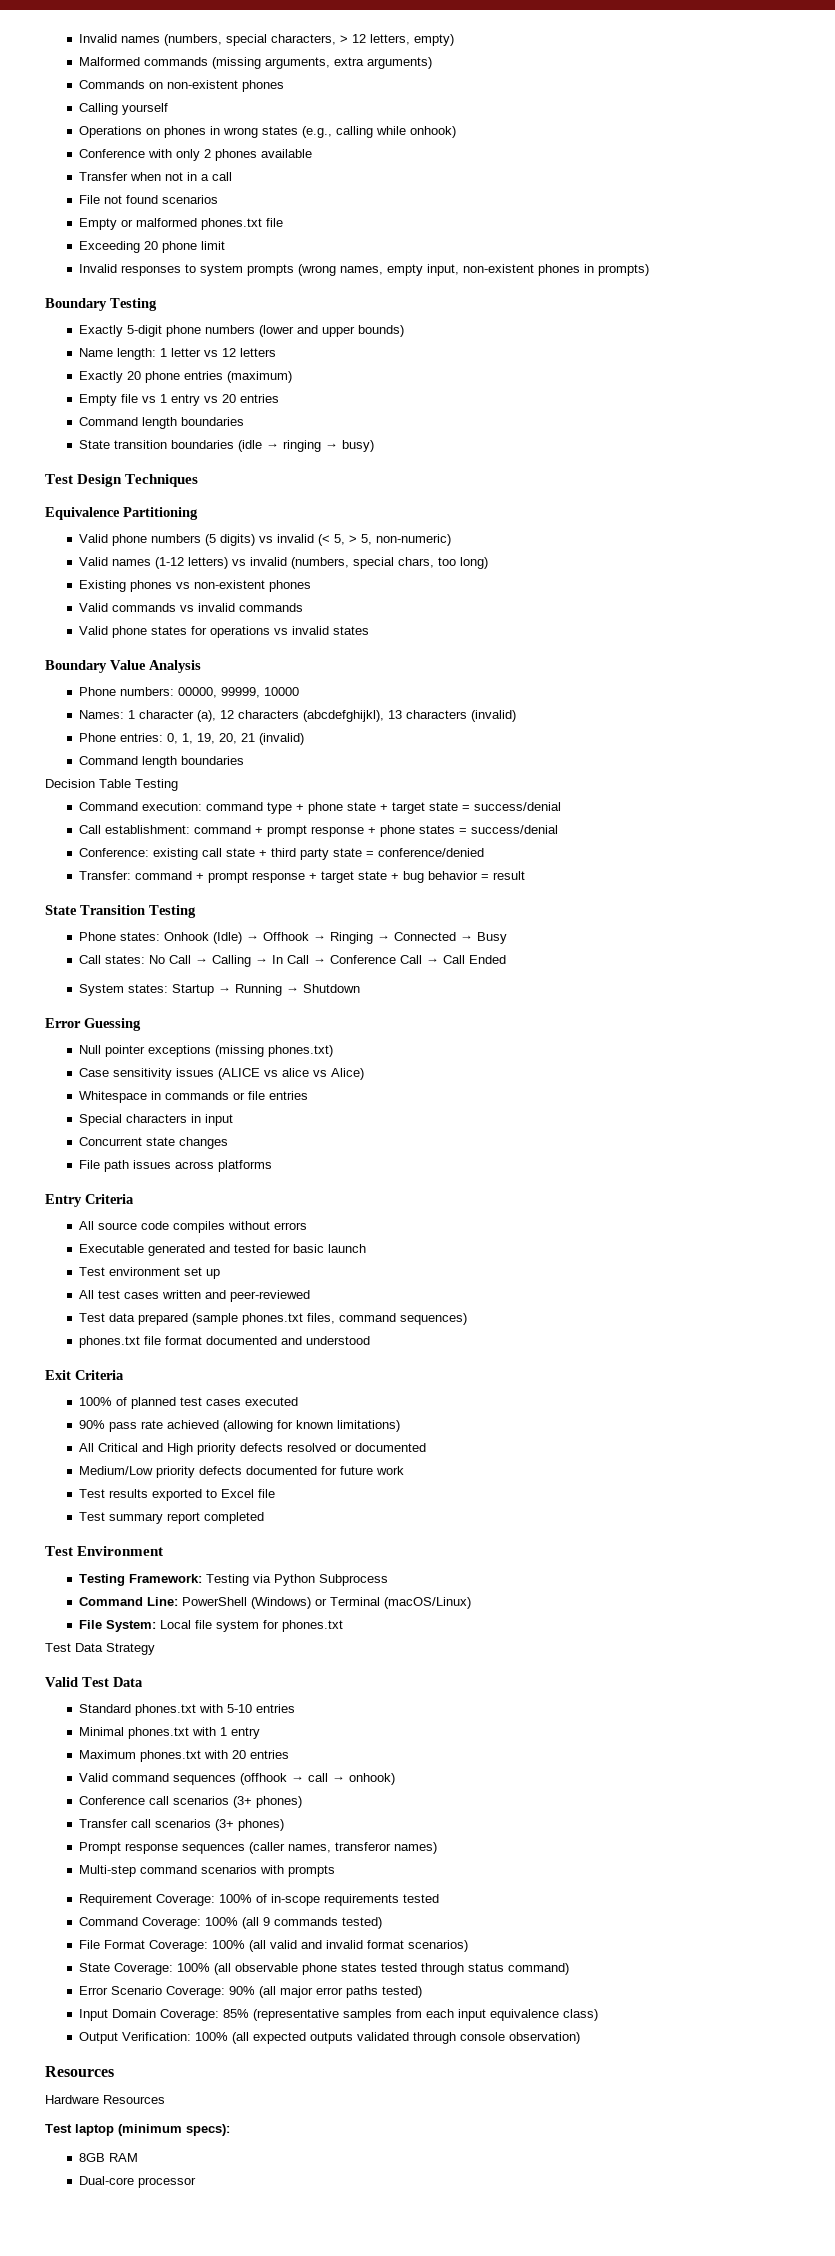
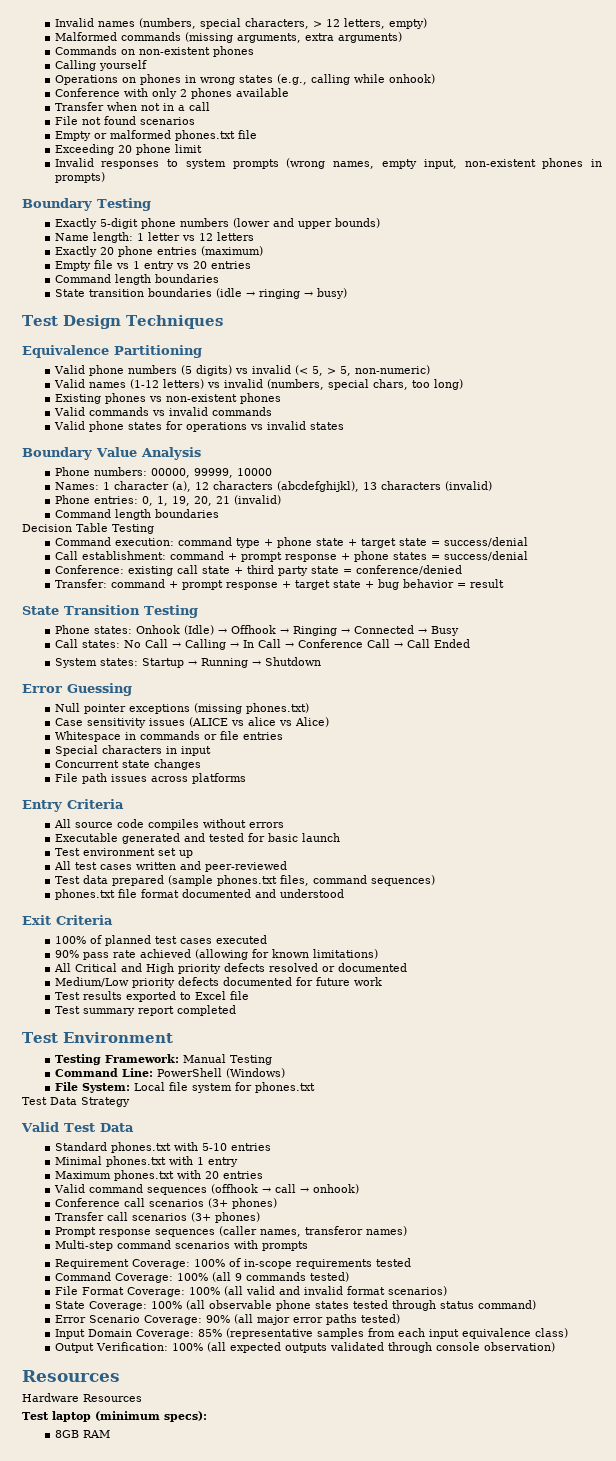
[205,1574,388,1586] Testing via Python Subprocess -> [182,1054,272,1065] Manual Testing
[314,1597,471,1609] or Terminal (macOS/Linux) -> (285, 1073) none
[78,2176,196,2188] // Dual-core processor -> (110, 1434) none

